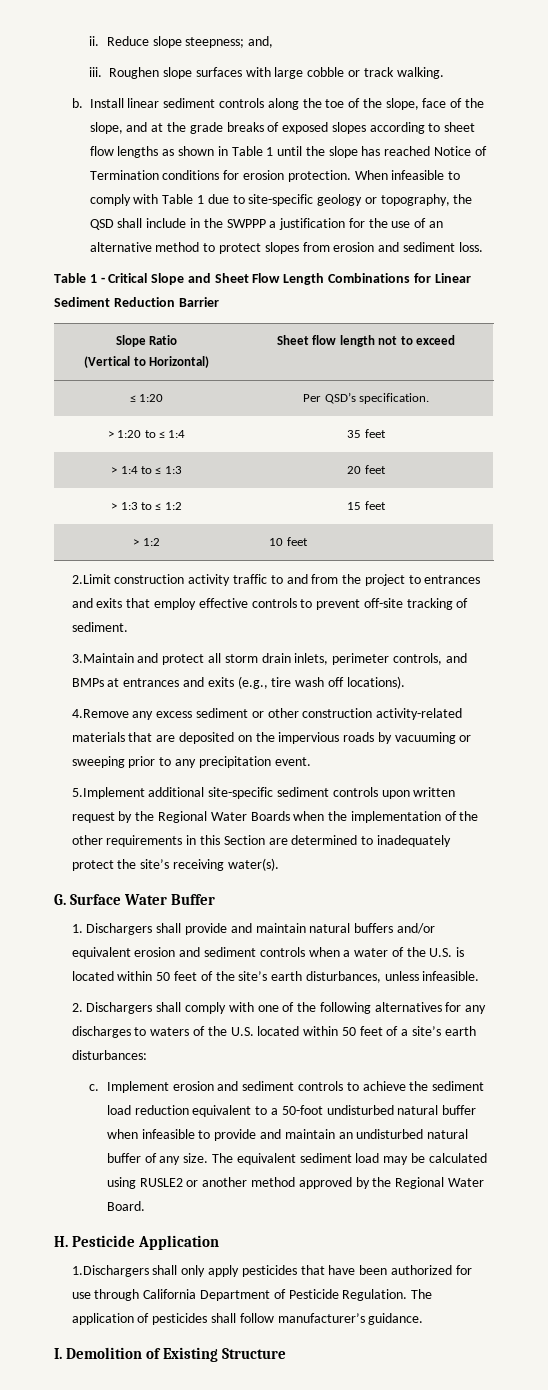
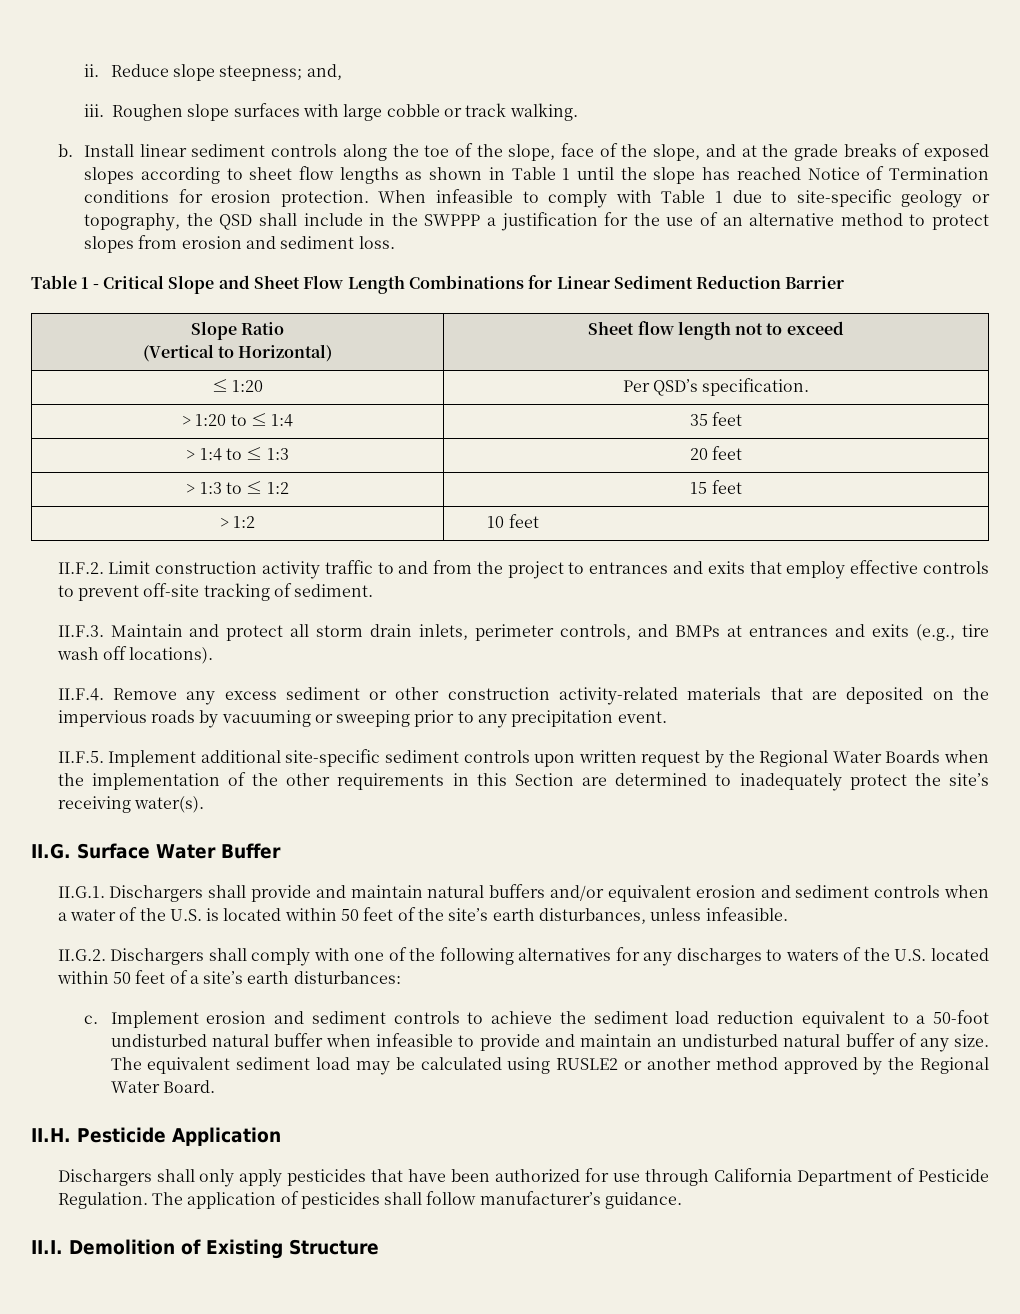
[71,574,111,584] 2.Limit -> [57,561,151,574] II.F.2. Limit
[71,653,134,663] 3.Maintain -> [57,624,183,637] II.F.3. Maintain
[71,709,129,718] 4.Remove -> [57,688,177,701] II.F.4. Remove
[71,787,145,799] 5.Implement -> [57,750,197,767] II.F.5. Implement
[54,894,66,905] G. -> [31,843,71,859] II.G.
[71,924,83,933] 1. -> [57,886,105,898] II.G.1.
[71,1003,83,1012] 2. -> [57,949,106,961] II.G.2.
[54,1236,68,1247] H. -> [31,1128,71,1142] II.H.
[71,1265,149,1277] 1.Dischargers -> [57,1169,152,1186] Dischargers
[54,1348,62,1359] I. -> [31,1240,63,1254] II.I.

